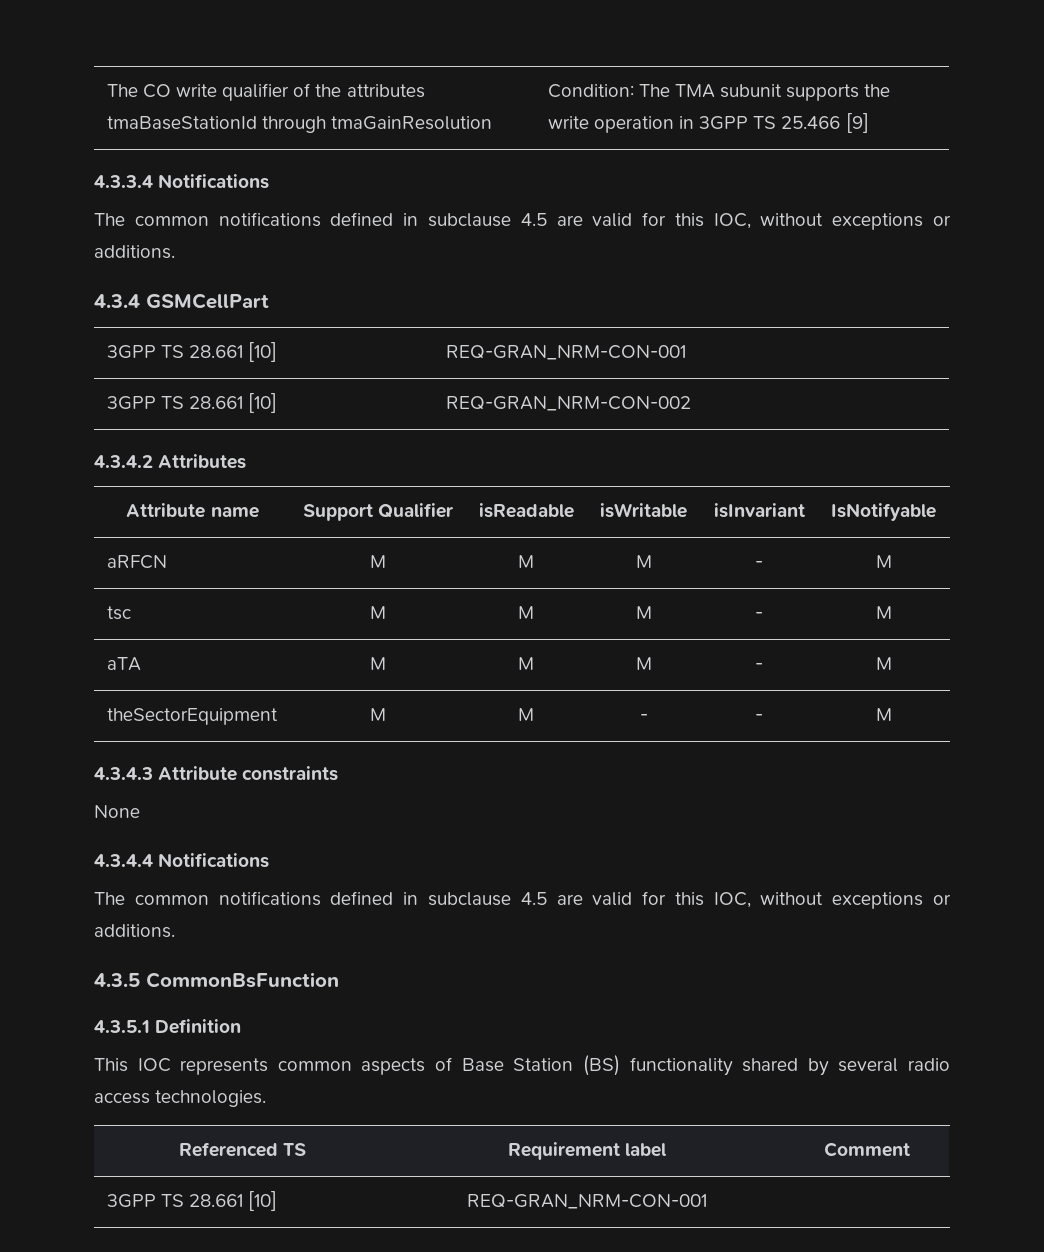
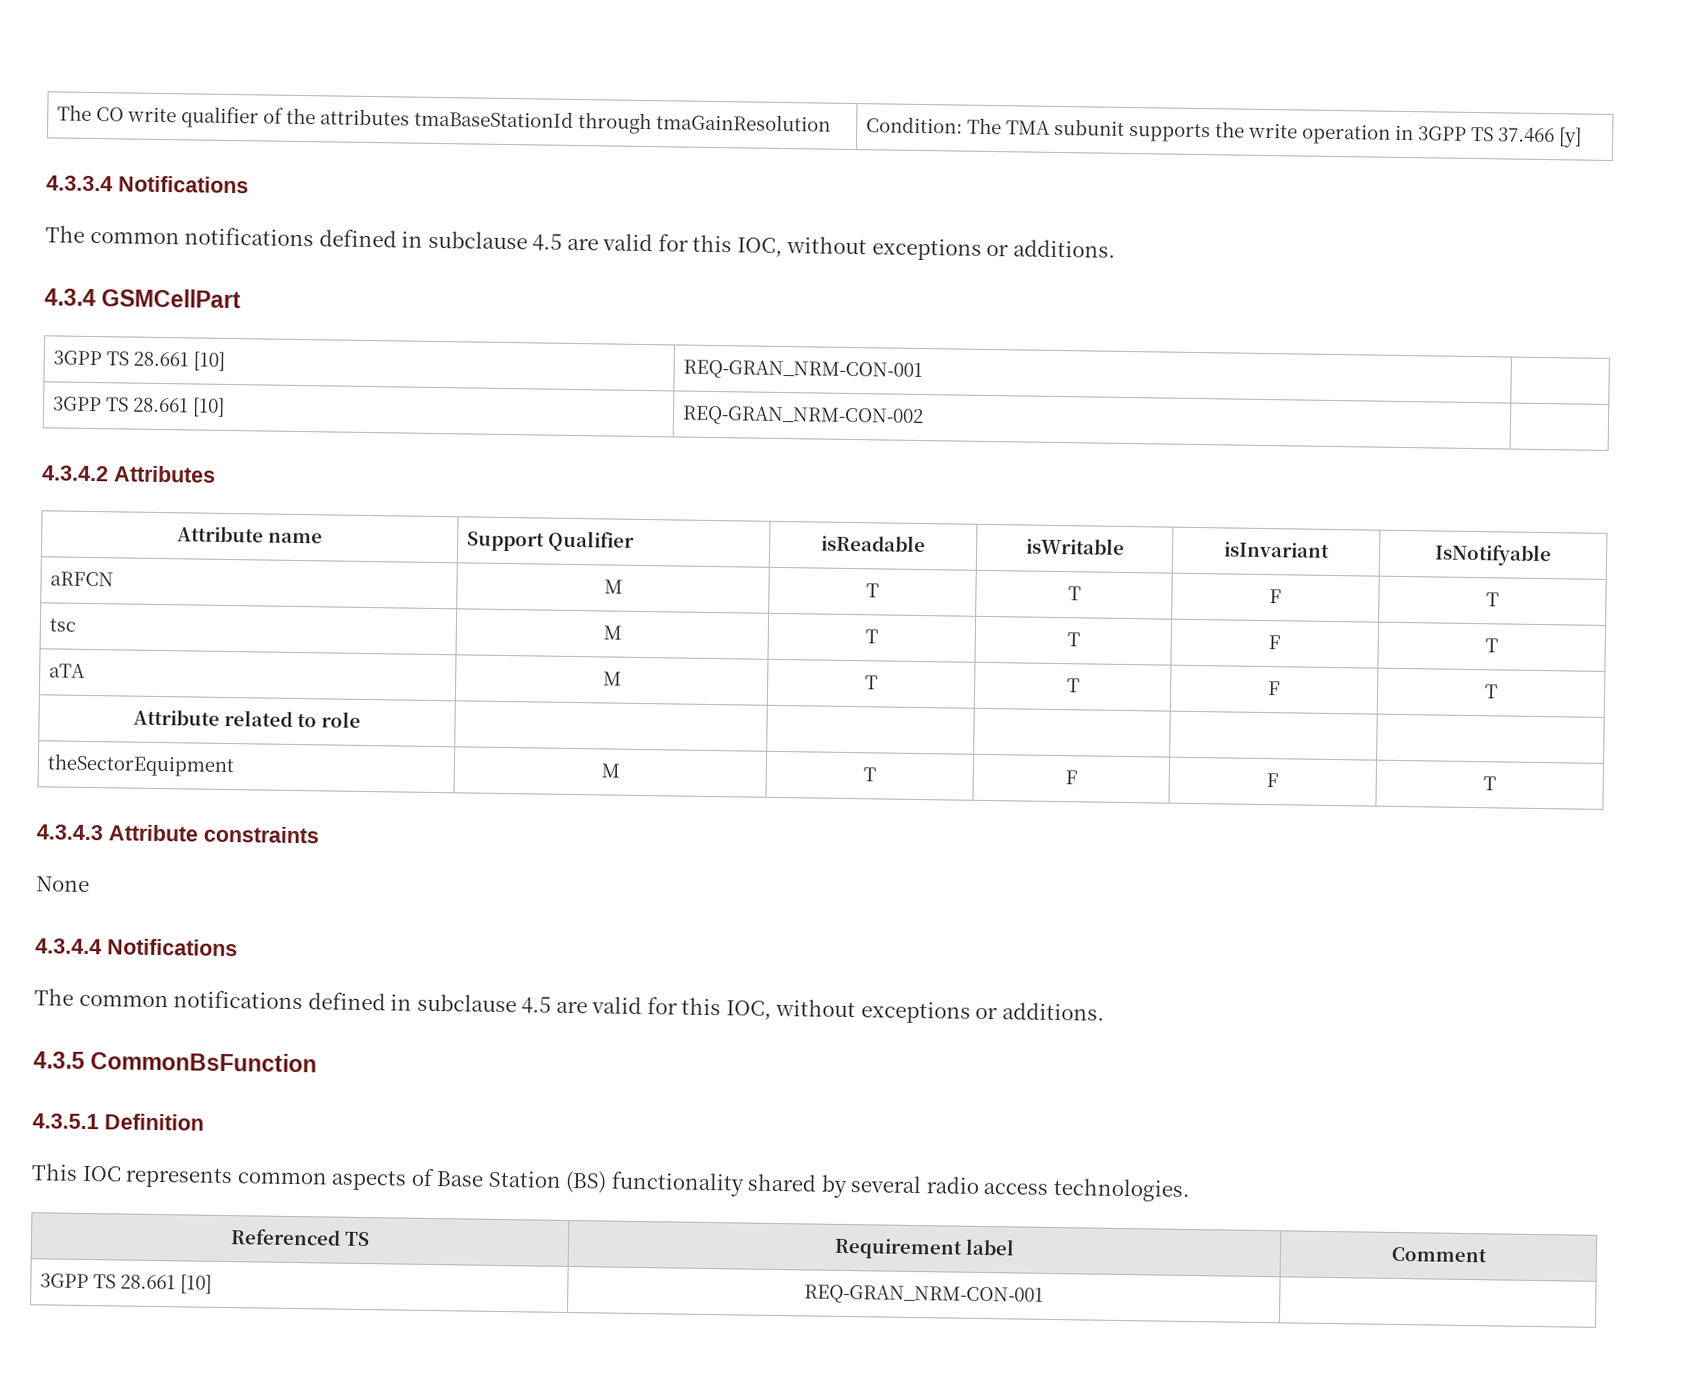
[781,113,869,133] 25.466 [9] -> [1498,127,1583,148] 37.466 [y]
[518,555,534,568] [635,555,652,568] [755,561,763,568] [875,555,892,568] [106,606,131,620] [370,606,386,619] [518,606,534,619] [635,606,652,619] [755,612,763,619] [875,606,892,619] [106,657,141,671] [370,657,386,670] [518,657,534,670] [635,657,652,670] [755,663,763,670] [875,657,892,670] [106,708,278,725] [370,708,386,721] [518,708,534,721] [639,714,648,721] [755,714,763,721] [875,708,892,721] M | M | - | M // tsc | M | M | M | - | M // aTA | M | M | M | - | M // theSectorEquipment | M | M | - | - | M -> [866,583,879,598] [1067,586,1081,601] [1269,589,1282,604] [1486,592,1499,607] [49,618,77,632] [602,625,622,640] [865,629,878,644] [1066,632,1080,647] [1268,635,1281,650] [1485,638,1498,653] [49,663,87,678] [602,671,622,686] [865,675,878,690] [1066,678,1080,693] [1268,681,1281,696] [1484,684,1498,699] [133,709,361,728] [47,753,236,778] [600,763,620,778] [863,767,876,782] [1064,770,1078,785] [1266,773,1279,788] [1483,776,1496,791] T | T | F | T // tsc | M | T | T | F | T // aTA | M | T | T | F | T // Attribute related to role | | | | | // theSectorEquipment | M | T | F | F | T

